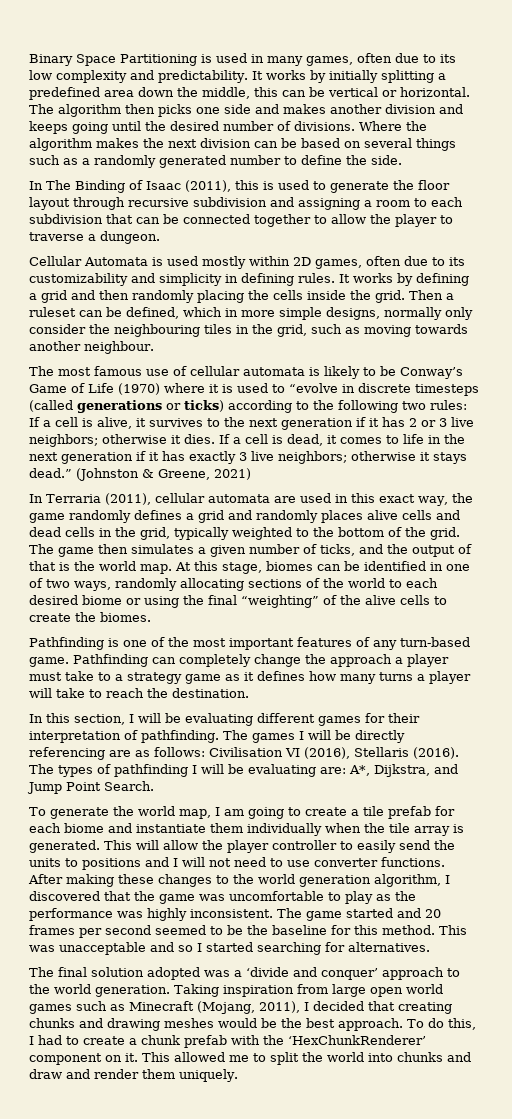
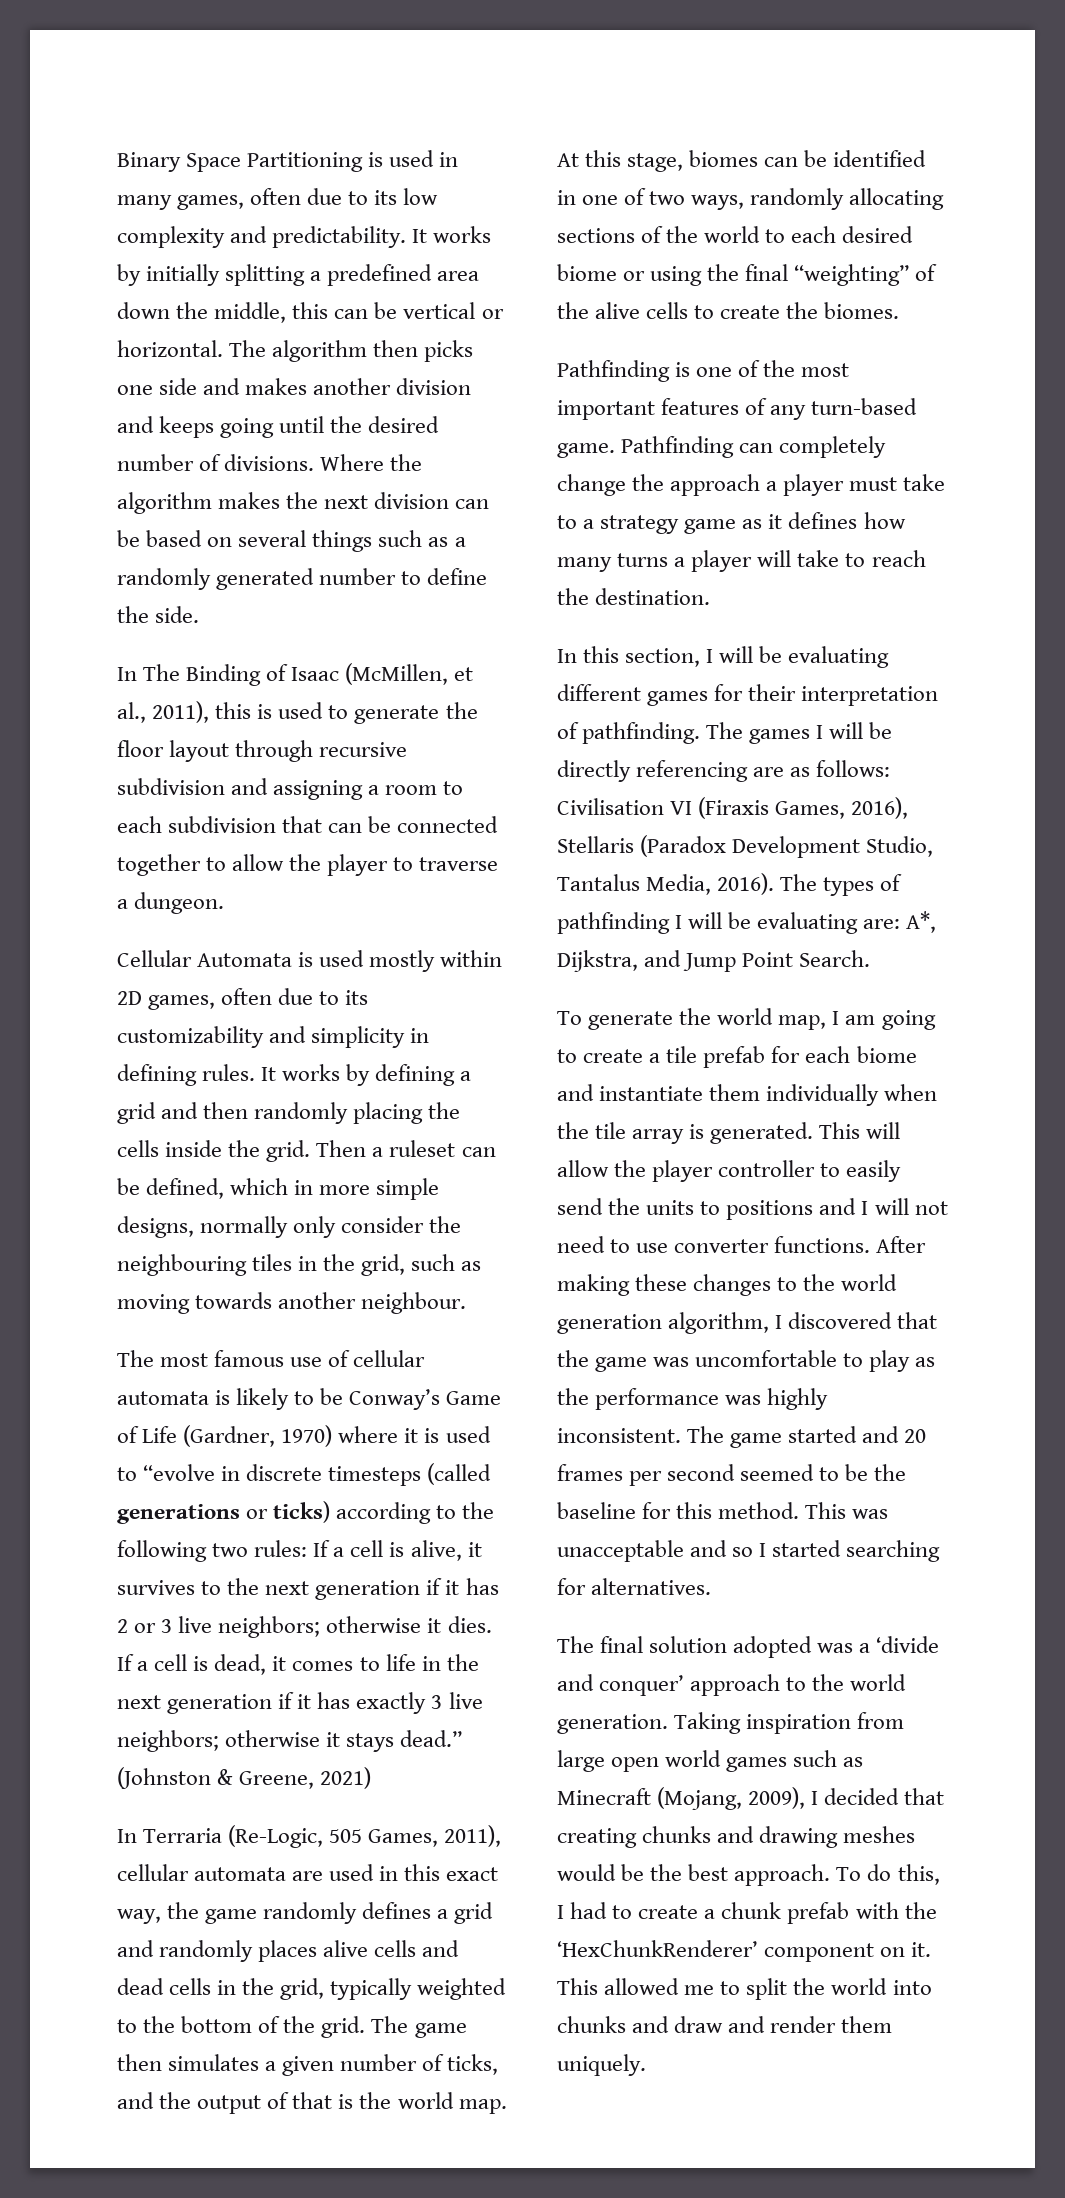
[185,180,231,192] (2011), -> [345,663,474,685] [117,701,210,723] (McMillen, et al., 2011),
[118,383,160,395] (1970) -> [183,1425,333,1447] (Gardner, 1970)
[104,493,151,505] (2011), -> [228,1825,502,1848] (Re-Logic, 505 Games, 2011),
[304,747,459,759] (2016), Stellaris (2016). -> [698,797,909,819] [557,835,934,858] [557,873,775,895] (Firaxis Games, 2016), Stellaris (Paradox Development Studio, Tantalus Media, 2016).
[259,1001,300,1013] 2011), -> [748,1787,806,1809] 2009),

